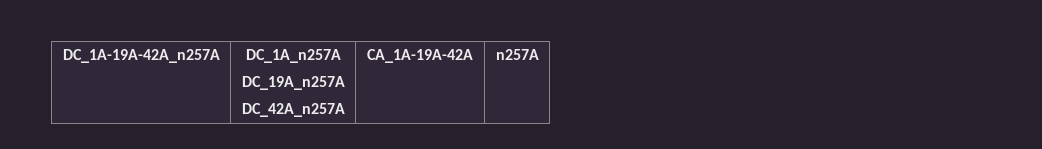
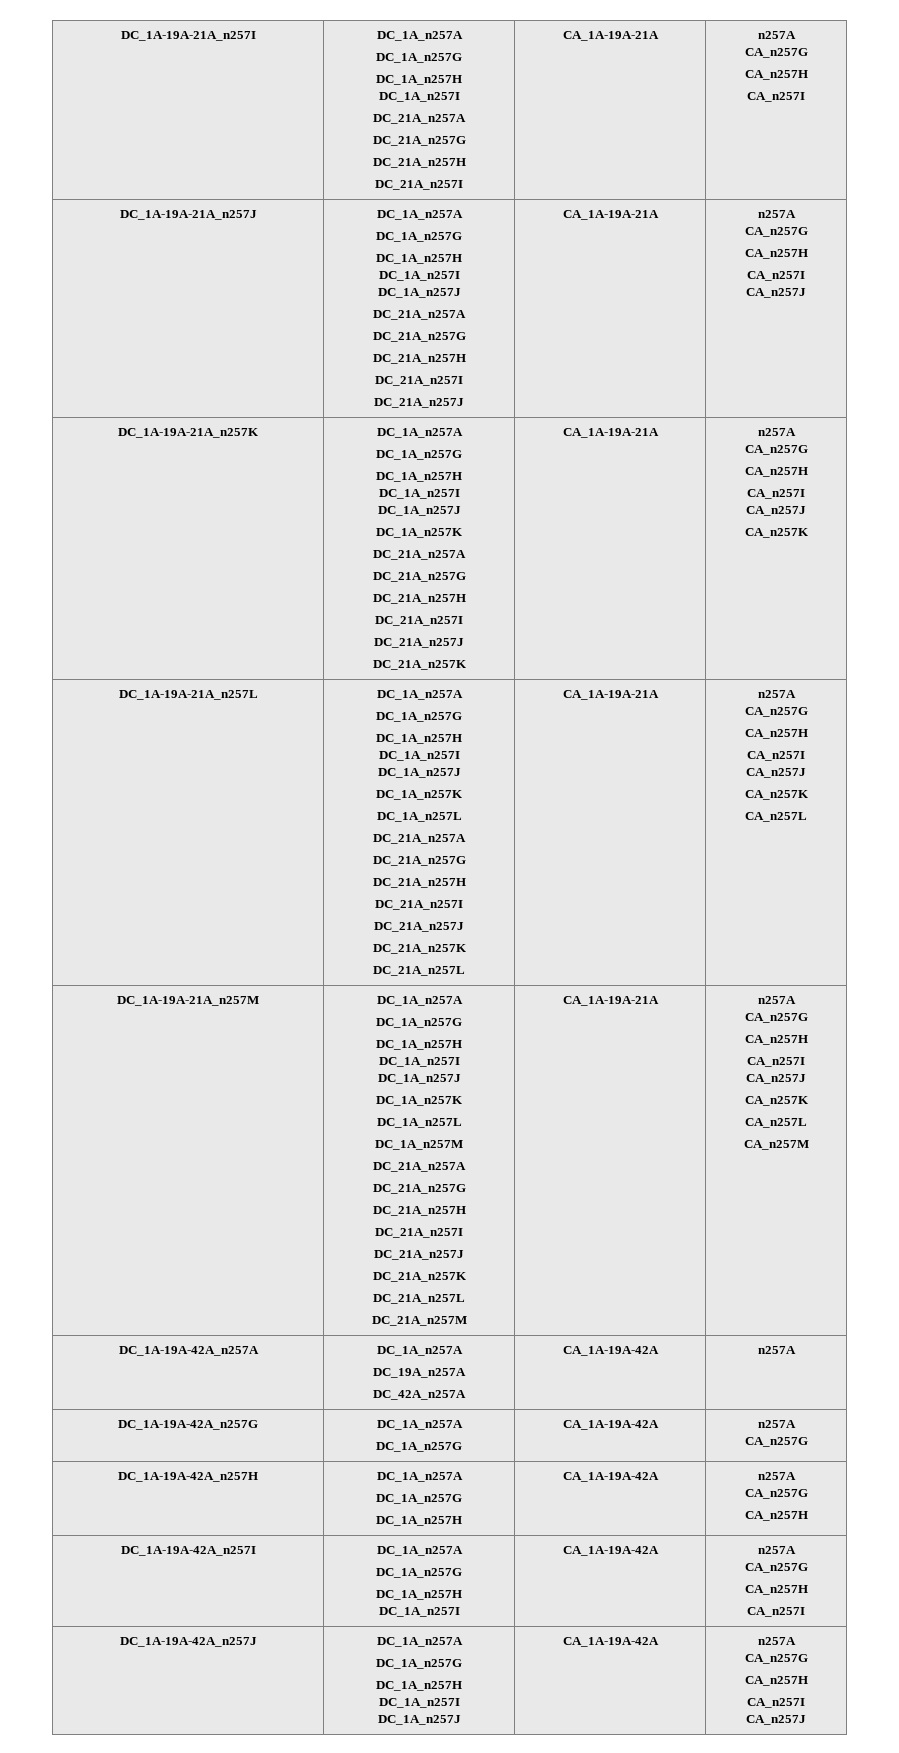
(62, 56) none -> [120,31,256,41] [376,31,463,41] [376,53,463,63] [376,75,463,85] [378,92,460,102] [373,114,467,124] [372,136,466,146] [372,158,466,168] [375,180,464,190] [562,31,659,41] [757,31,796,39] [744,48,808,58] [744,70,808,80] [747,92,805,102] [119,210,257,220] [376,210,463,220] [376,232,463,242] [376,254,463,264] [378,271,460,281] [377,288,461,298] [373,310,467,320] [372,332,466,342] [372,354,466,364] [375,376,464,386] [374,398,465,408] [562,210,659,220] [757,210,796,218] [744,227,808,237] [744,249,808,259] [747,271,805,281] [746,288,806,298] [118,428,259,438] [376,428,463,438] [376,450,463,460] [376,472,463,482] [378,489,460,499] [377,506,461,516] [376,528,464,538] [373,550,467,560] [372,572,466,582] [372,594,466,604] [375,616,464,626] [374,638,465,648] [372,660,467,670] [562,428,659,438] [757,428,796,436] [744,445,808,455] [744,467,808,477] [747,489,805,499] [746,506,806,516] [744,528,809,538] [118,690,258,700] [376,690,463,700] [376,712,463,722] [376,734,463,744] [378,751,460,761] [377,768,461,778] [376,790,464,800] [376,812,462,822] [373,834,467,844] [372,856,466,866] [372,878,466,888] [375,900,464,910] [374,922,465,932] [372,944,467,954] [373,966,466,976] [562,690,659,700] [757,690,796,698] [744,707,808,717] [744,729,808,739] [747,751,805,761] [746,768,806,778] [744,790,809,800] [745,812,807,822] [117,996,259,1006] [376,996,463,1006] [376,1018,463,1028] [376,1040,463,1050] [378,1057,460,1067] [377,1074,461,1084] [376,1096,464,1106] [376,1118,462,1128] [375,1140,464,1150] [373,1162,467,1172] [372,1184,466,1194] [372,1206,466,1216] [375,1228,464,1238] [374,1250,465,1260] [372,1272,467,1282] [373,1294,466,1304] [371,1316,467,1326] [562,996,659,1006] [757,996,796,1004] [744,1013,808,1023] [744,1035,808,1045] [747,1057,805,1067] [746,1074,806,1084] [744,1096,809,1106] [745,1118,807,1128] [743,1140,809,1150] DC_1A-19A-21A_n257I | DC_1A_n257A // DC_1A_n257G // DC_1A_n257H // DC_1A_n257I // DC_21A_n257A // DC_21A_n257G // DC_21A_n257H // DC_21A_n257I | CA_1A-19A-21A | n257A // CA_n257G // CA_n257H // CA_n257I // DC_1A-19A-21A_n257J | DC_1A_n257A // DC_1A_n257G // DC_1A_n257H // DC_1A_n257I // DC_1A_n257J // DC_21A_n257A // DC_21A_n257G // DC_21A_n257H // DC_21A_n257I // DC_21A_n257J | CA_1A-19A-21A | n257A // CA_n257G // CA_n257H // CA_n257I // CA_n257J // DC_1A-19A-21A_n257K | DC_1A_n257A // DC_1A_n257G // DC_1A_n257H // DC_1A_n257I // DC_1A_n257J // DC_1A_n257K // DC_21A_n257A // DC_21A_n257G // DC_21A_n257H // DC_21A_n257I // DC_21A_n257J // DC_21A_n257K | CA_1A-19A-21A | n257A // CA_n257G // CA_n257H // CA_n257I // CA_n257J // CA_n257K // DC_1A-19A-21A_n257L | DC_1A_n257A // DC_1A_n257G // DC_1A_n257H // DC_1A_n257I // DC_1A_n257J // DC_1A_n257K // DC_1A_n257L // DC_21A_n257A // DC_21A_n257G // DC_21A_n257H // DC_21A_n257I // DC_21A_n257J // DC_21A_n257K // DC_21A_n257L | CA_1A-19A-21A | n257A // CA_n257G // CA_n257H // CA_n257I // CA_n257J // CA_n257K // CA_n257L // DC_1A-19A-21A_n257M | DC_1A_n257A // DC_1A_n257G // DC_1A_n257H // DC_1A_n257I // DC_1A_n257J // DC_1A_n257K // DC_1A_n257L // DC_1A_n257M // DC_21A_n257A // DC_21A_n257G // DC_21A_n257H // DC_21A_n257I // DC_21A_n257J // DC_21A_n257K // DC_21A_n257L // DC_21A_n257M | CA_1A-19A-21A | n257A // CA_n257G // CA_n257H // CA_n257I // CA_n257J // CA_n257K // CA_n257L // CA_n257M //
(539, 54) none -> [118,1420,258,1430] [376,1420,463,1430] [376,1442,463,1452] [562,1420,659,1430] [757,1420,796,1428] [744,1437,808,1447] [118,1472,258,1482] [376,1472,463,1482] [376,1494,463,1504] [376,1516,463,1526] [562,1472,659,1482] [757,1472,796,1480] [744,1489,808,1499] [744,1511,808,1521] [120,1546,256,1556] [376,1546,463,1556] [376,1568,463,1578] [376,1590,463,1600] [378,1607,460,1617] [562,1546,659,1556] [757,1546,796,1554] [744,1563,808,1573] [744,1585,808,1595] [747,1607,805,1617] [119,1637,257,1647] [376,1637,463,1647] [376,1659,463,1669] [376,1681,463,1691] [378,1698,460,1708] [377,1715,461,1725] [562,1637,659,1647] [757,1637,796,1645] [744,1654,808,1664] [744,1676,808,1686] [747,1698,805,1708] [746,1715,806,1725] // DC_1A-19A-42A_n257G | DC_1A_n257A // DC_1A_n257G | CA_1A-19A-42A | n257A // CA_n257G // DC_1A-19A-42A_n257H | DC_1A_n257A // DC_1A_n257G // DC_1A_n257H | CA_1A-19A-42A | n257A // CA_n257G // CA_n257H // DC_1A-19A-42A_n257I | DC_1A_n257A // DC_1A_n257G // DC_1A_n257H // DC_1A_n257I | CA_1A-19A-42A | n257A // CA_n257G // CA_n257H // CA_n257I // DC_1A-19A-42A_n257J | DC_1A_n257A // DC_1A_n257G // DC_1A_n257H // DC_1A_n257I // DC_1A_n257J | CA_1A-19A-42A | n257A // CA_n257G // CA_n257H // CA_n257I // CA_n257J

